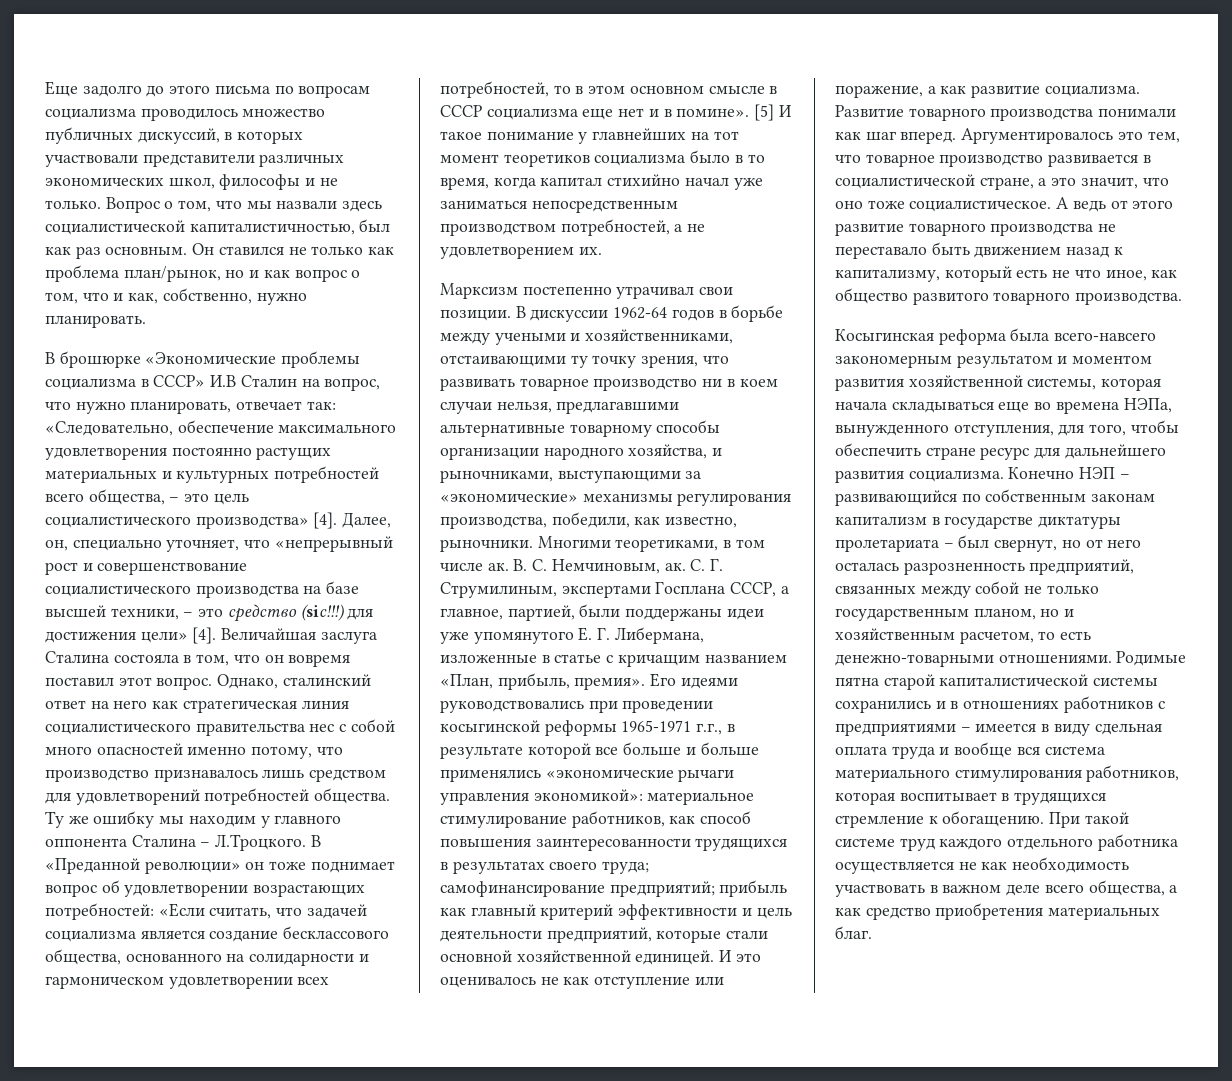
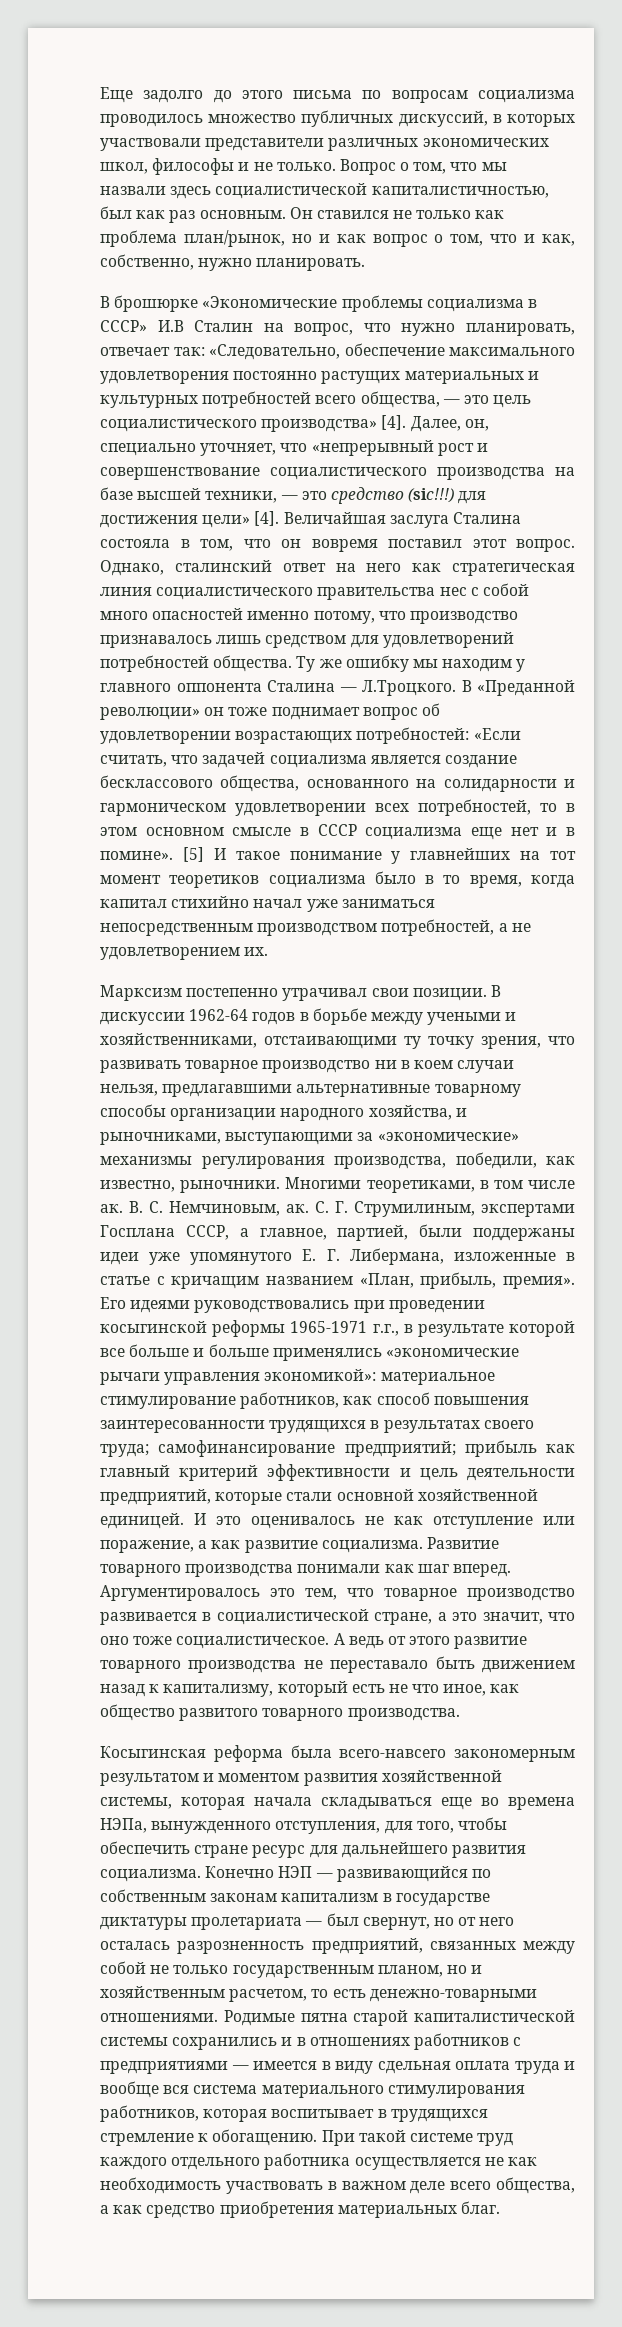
[169,497,180,502] – -> [442,399,460,404] —
[183,612,194,617] – -> [280,495,298,500] —
[200,842,211,847] – -> [339,687,357,692] —
[1119,474,1130,479] – -> [315,1873,333,1878] —
[943,543,954,548] – -> [305,1921,323,1926] —
[960,727,971,732] – -> [231,2065,249,2070] —

